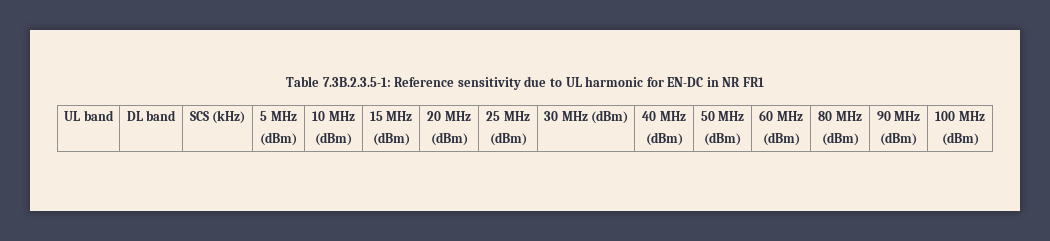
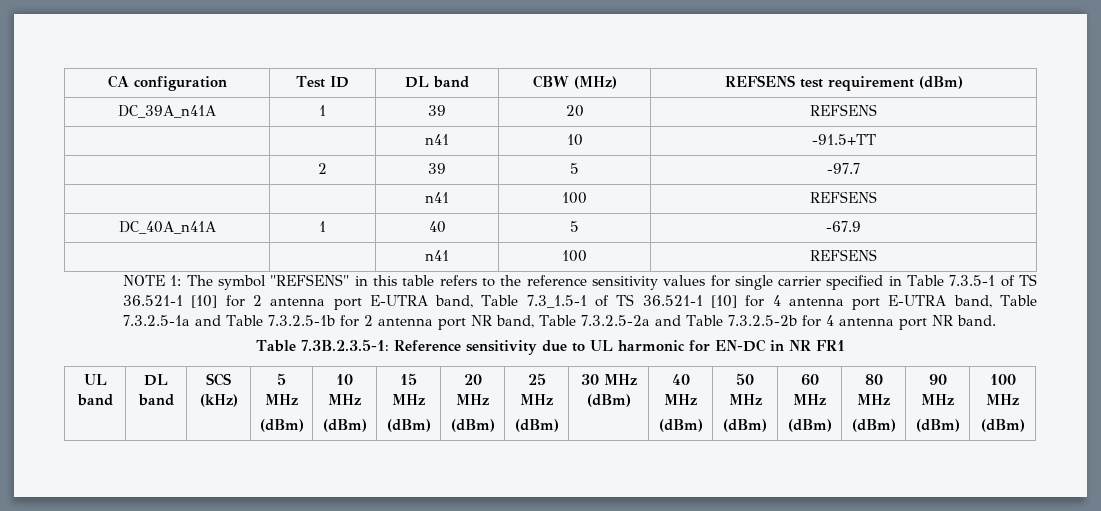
(286, 81) none -> [107,75,227,91] [296,76,349,88] [405,76,469,88] [532,75,617,89] [724,75,963,91] [118,105,216,118] [319,105,326,116] [428,105,446,116] [565,105,584,117] [810,104,877,116] [425,134,449,145] [566,134,583,146] [811,134,876,145] [318,163,327,174] [428,163,446,174] [570,163,579,174] [827,163,860,174] [425,192,449,203] [562,192,587,204] [810,191,877,203] [118,221,216,234] [319,221,326,232] [428,221,446,233] [570,221,579,232] [826,221,861,232] [425,250,449,261] [562,250,587,262] [810,249,877,261] [123,274,1037,290] [123,294,1038,310] [123,315,997,330] CA configuration | Test ID | DL band | CBW (MHz) | REFSENS test requirement (dBm) // DC_39A_n41A | 1 | 39 | 20 | REFSENS // | | n41 | 10 | -91.5+TT // | 2 | 39 | 5 | -97.7 // | | n41 | 100 | REFSENS // DC_40A_n41A | 1 | 40 | 5 | -67.9 // | | n41 | 100 | REFSENS // NOTE 1: The symbol "REFSENS" in this table refers to the reference sensitivity values for single carrier specified in Table 7.3.5-1 of TS 36.521-1 [10] for 2 antenna port E-UTRA band, Table 7.3_1.5-1 of TS 36.521-1 [10] for 4 antenna port E-UTRA band, Table 7.3.2.5-1a and Table 7.3.2.5-1b for 2 antenna port NR band, Table 7.3.2.5-2a and Table 7.3.2.5-2b for 4 antenna port NR band. //

